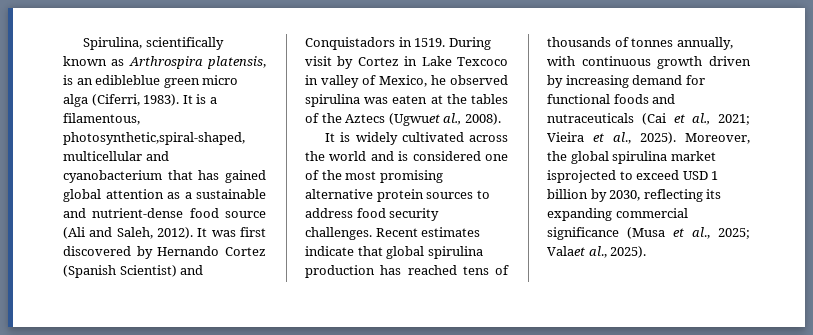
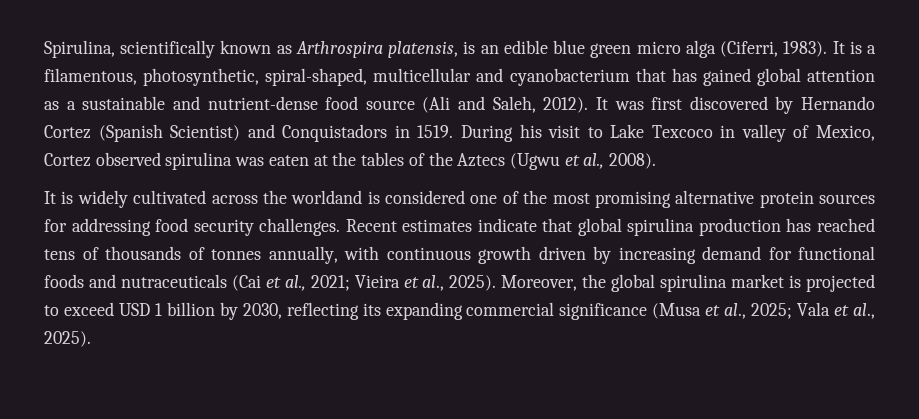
[95,75,161,85] edibleblue -> [503,40,586,54] edible blue
[63,132,245,145] photosynthetic,spiral-shaped, -> [143,68,368,86] photosynthetic, spiral-shaped,
[305,56,418,69] visit by Cortez in -> [519,124,603,138] his visit to
[431,75,446,85] he -> [44,153,91,167] Cortez
[388,113,440,126] (Ugwuet -> [509,153,580,170] (Ugwu et
[329,151,394,161] world and -> [291,190,363,204] worldand
[476,190,490,199] [305,208,353,218] to address -> [44,218,151,236] for addressing
[547,170,616,183] isprojected -> [789,274,876,292] is projected
[547,246,585,256] Valaet -> [797,302,850,316] Vala et

